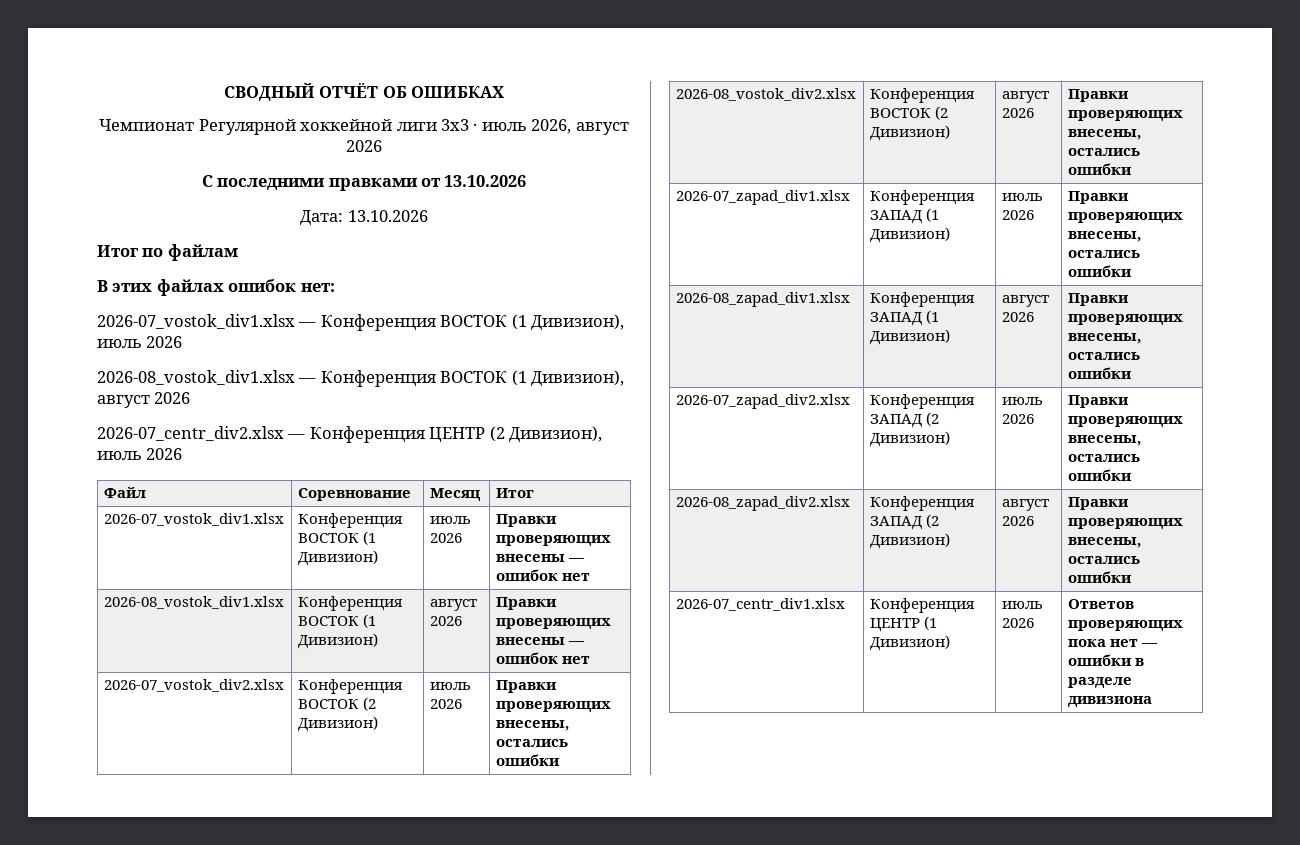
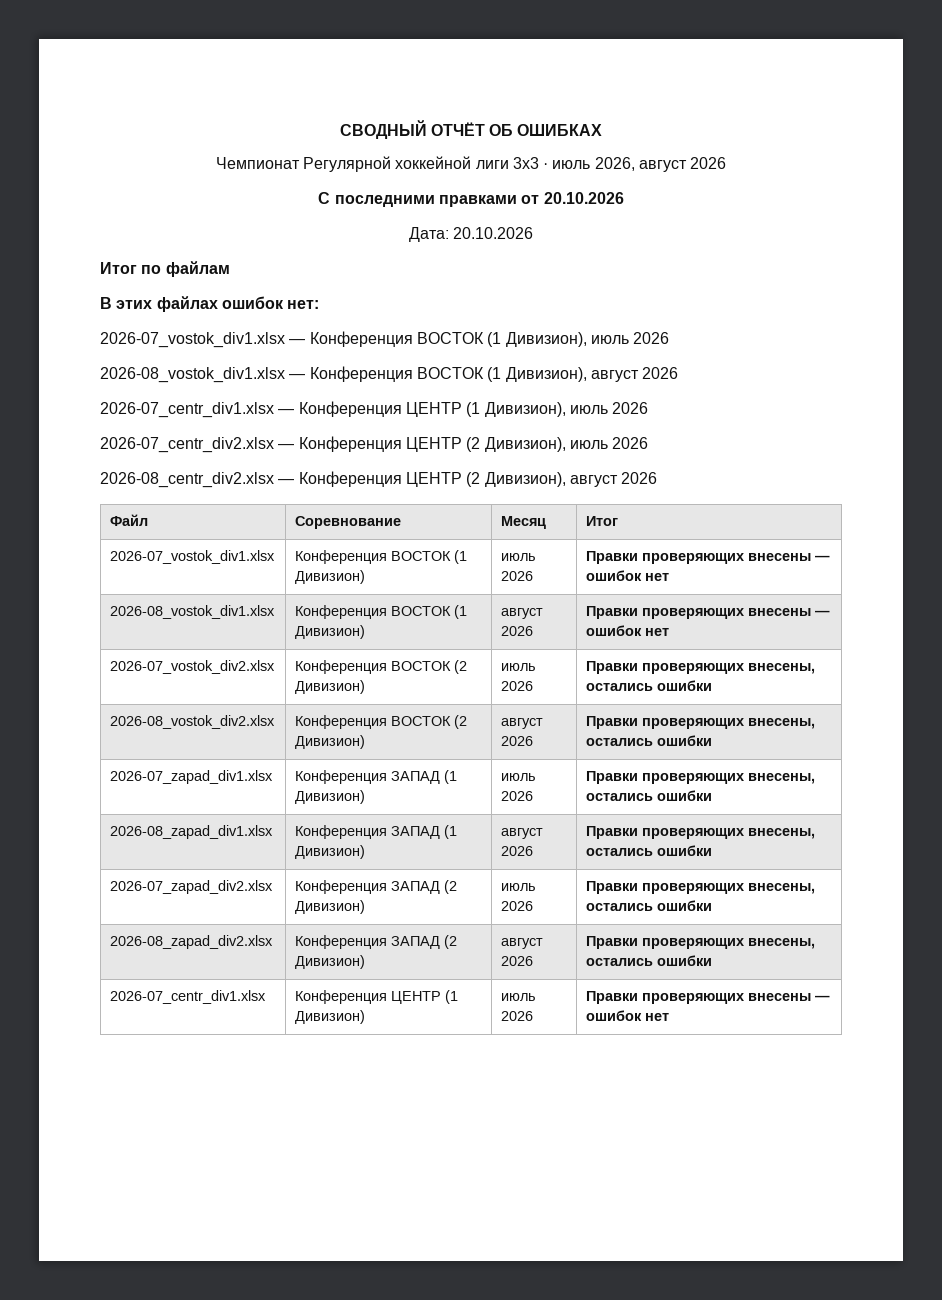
[444,175,527,187] 13.10.2026 -> [543,192,624,204] 20.10.2026
[347,210,428,222] 13.10.2026 -> [453,227,534,239] 20.10.2026
(191, 398) none -> [100,401,649,418] // 2026-07_centr_div1.xlsx — Конференция ЦЕНТР (1 Дивизион), июль 2026
(183, 454) none -> [100,471,658,488] // 2026-08_centr_div2.xlsx — Конференция ЦЕНТР (2 Дивизион), август 2026
[1067,599,1134,609] [1067,620,1183,632] [1067,639,1158,647] [1067,654,1144,666] [1067,677,1132,689] [1067,696,1152,708] Ответов проверяющих пока нет — ошибки в разделе дивизиона -> [586,991,831,1004] [586,1010,670,1021] Правки проверяющих внесены — ошибок нет

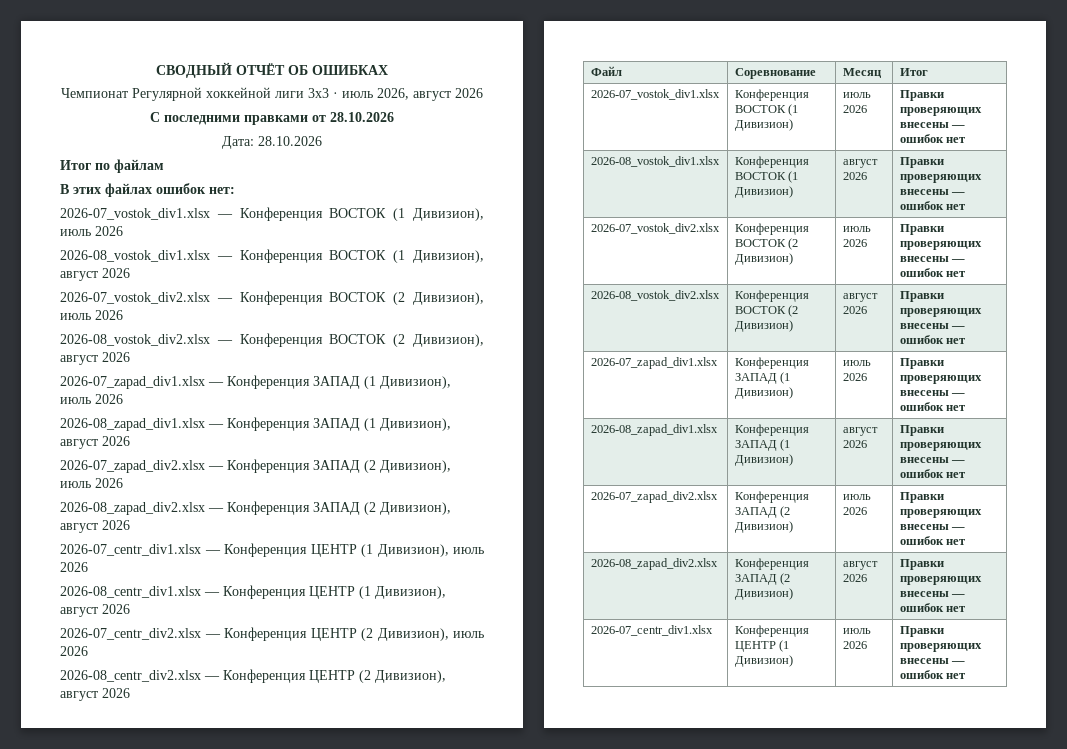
[543,192,624,204] 20.10.2026 -> [330,112,394,122] 28.10.2026
[453,227,534,239] 20.10.2026 -> [258,136,322,146] 28.10.2026
(679, 373) none -> [60,291,485,305] [60,310,123,320] [60,333,485,347] [60,352,130,365] [60,375,451,389] [60,394,123,404] [60,417,451,431] [60,436,130,449] [60,459,451,473] [60,478,123,488] [60,501,451,515] [60,520,130,533] // 2026-07_vostok_div2.xlsx — Конференция ВОСТОК (2 Дивизион), июль 2026 // 2026-08_vostok_div2.xlsx — Конференция ВОСТОК (2 Дивизион), август 2026 // 2026-07_zapad_div1.xlsx — Конференция ЗАПАД (1 Дивизион), июль 2026 // 2026-08_zapad_div1.xlsx — Конференция ЗАПАД (1 Дивизион), август 2026 // 2026-07_zapad_div2.xlsx — Конференция ЗАПАД (2 Дивизион), июль 2026 // 2026-08_zapad_div2.xlsx — Конференция ЗАПАД (2 Дивизион), август 2026
(649, 408) none -> [60,585,446,599] [60,604,130,617] // 2026-08_centr_div1.xlsx — Конференция ЦЕНТР (1 Дивизион), август 2026
[748,663,816,674] [586,680,713,691] внесены, остались ошибки -> [899,256,966,262] [899,268,966,277] внесены — ошибок нет
[748,718,816,729] [586,735,713,746] внесены, остались ошибки -> [899,323,966,329] [899,335,966,344] внесены — ошибок нет
[748,773,816,784] [586,790,713,801] внесены, остались ошибки -> [899,390,966,396] [899,402,966,411] внесены — ошибок нет
[748,828,816,839] [586,845,713,856] внесены, остались ошибки -> [899,457,966,463] [899,469,966,478] внесены — ошибок нет
[748,883,816,894] [586,900,713,911] внесены, остались ошибки -> [899,524,966,530] [899,536,966,545] внесены — ошибок нет
[748,938,816,949] [586,955,713,966] внесены, остались ошибки -> [899,591,966,597] [899,603,966,612] внесены — ошибок нет

